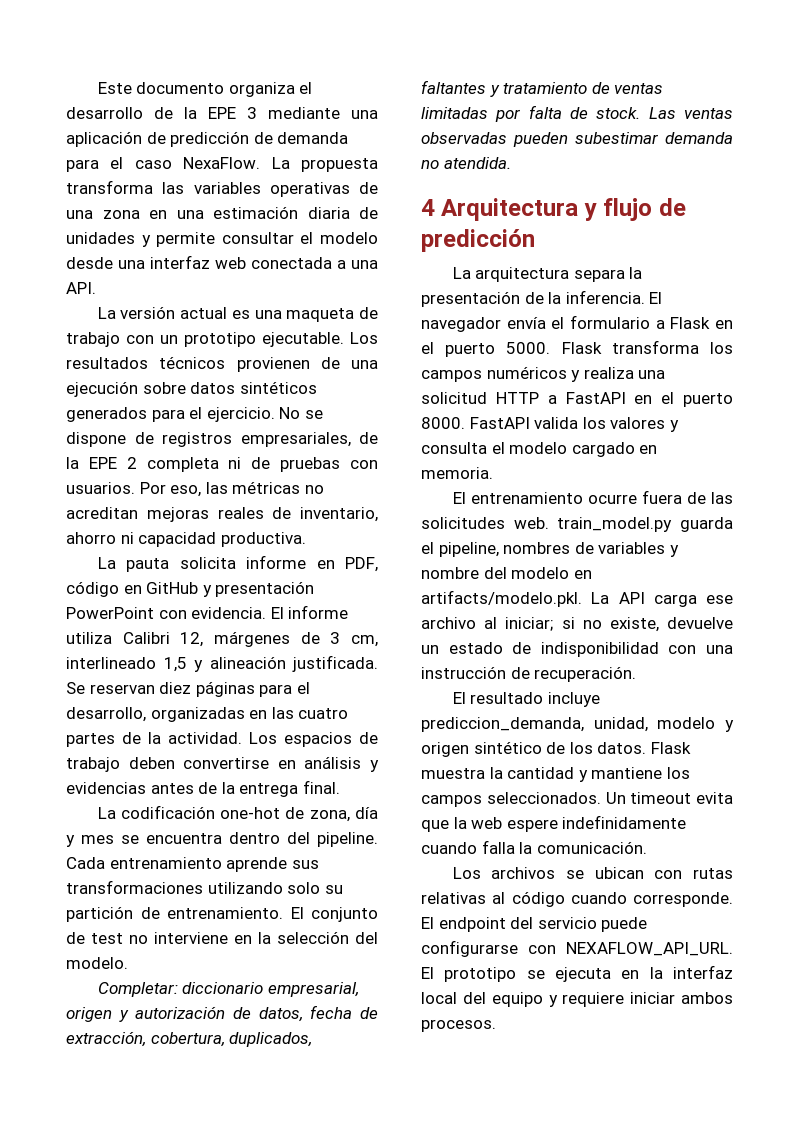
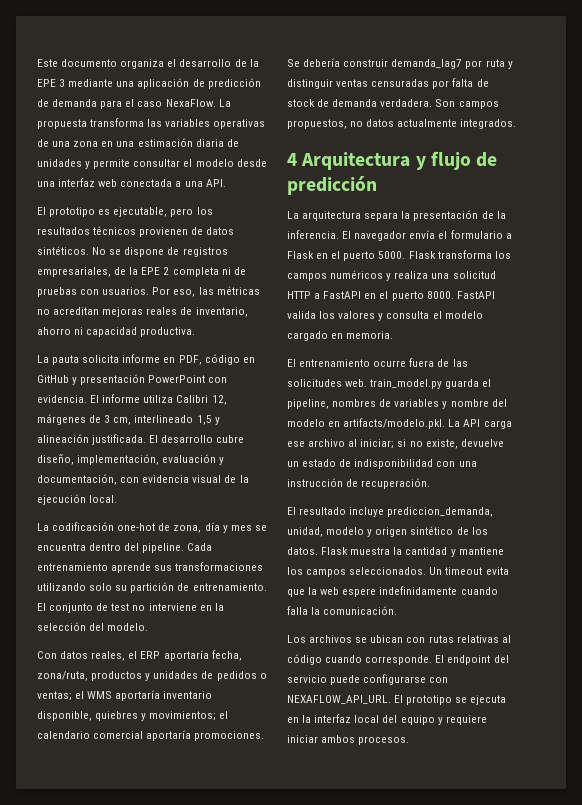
[97,306,379,322] [66,332,378,347] [66,356,378,372] [66,381,317,397] [66,407,275,422] La versión actual es una maqueta de trabajo con un prototipo ejecutable. Los resultados técnicos provienen de una ejecución sobre datos sintéticos generados para el ejercicio. -> [37,207,213,217] [37,226,235,237] [37,246,89,255] El prototipo es ejecutable, pero los resultados técnicos provienen de datos sintéticos.
[66,681,310,697] [66,707,349,722] [66,732,378,747] [66,756,379,772] [66,780,340,797] Se reservan diez páginas para el desarrollo, organizadas en las cuatro partes de la actividad. Los espacios de trabajo deben convertirse en análisis y evidencias antes de la entrega final. -> [149,435,245,443] [37,454,225,465] [37,474,249,485] [37,494,118,505] El desarrollo cubre diseño, implementación, evaluación y documentación, con evidencia visual de la ejecución local.
[97,982,359,997] [66,1005,378,1022] [66,1031,313,1047] [421,80,664,97] [421,105,733,122] [421,132,733,147] [421,157,511,169] Completar: diccionario empresarial, origen y autorización de datos, fecha de extracción, cobertura, duplicados, faltantes y tratamiento de ventas limitadas por falta de stock. Las ventas observadas pueden subestimar demanda no atendida. -> [37,650,242,661] [37,671,267,681] [37,690,213,701] [37,711,229,721] [37,730,265,741] [287,58,513,69] [287,78,489,89] [287,99,499,109] [287,119,517,129] Con datos reales, el ERP aportaría fecha, zona/ruta, productos y unidades de pedidos o ventas; el WMS aportaría inventario disponible, quiebres y movimientos; el calendario comercial aportaría promociones. Se debería construir demanda_lag7 por ruta y distinguir ventas censuradas por falta de stock de demanda verdadera. Son campos propuestos, no datos actualmente integrados.

